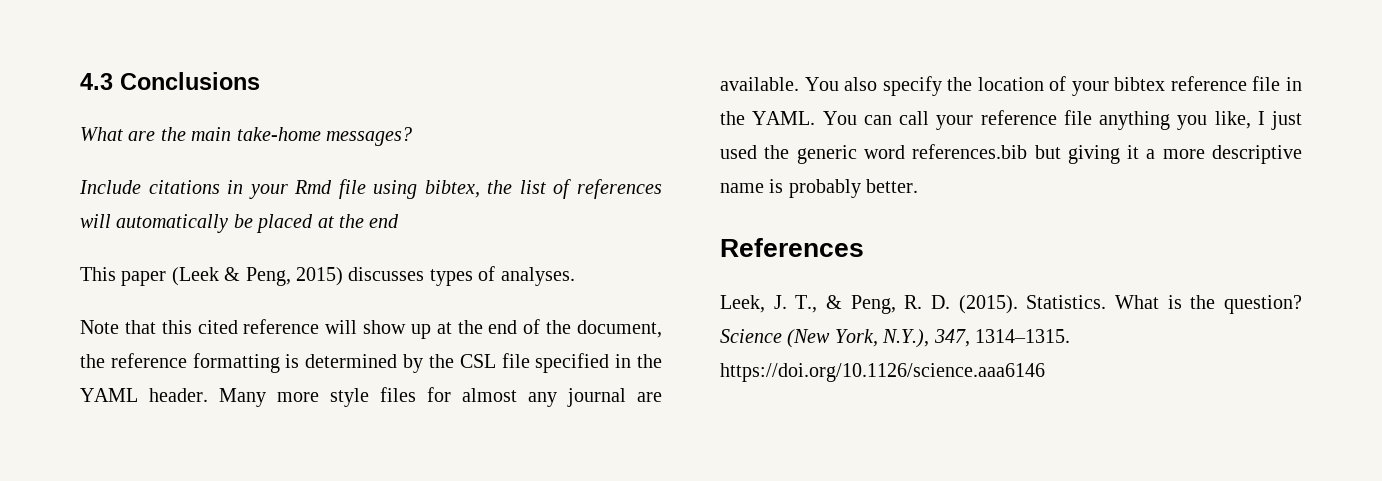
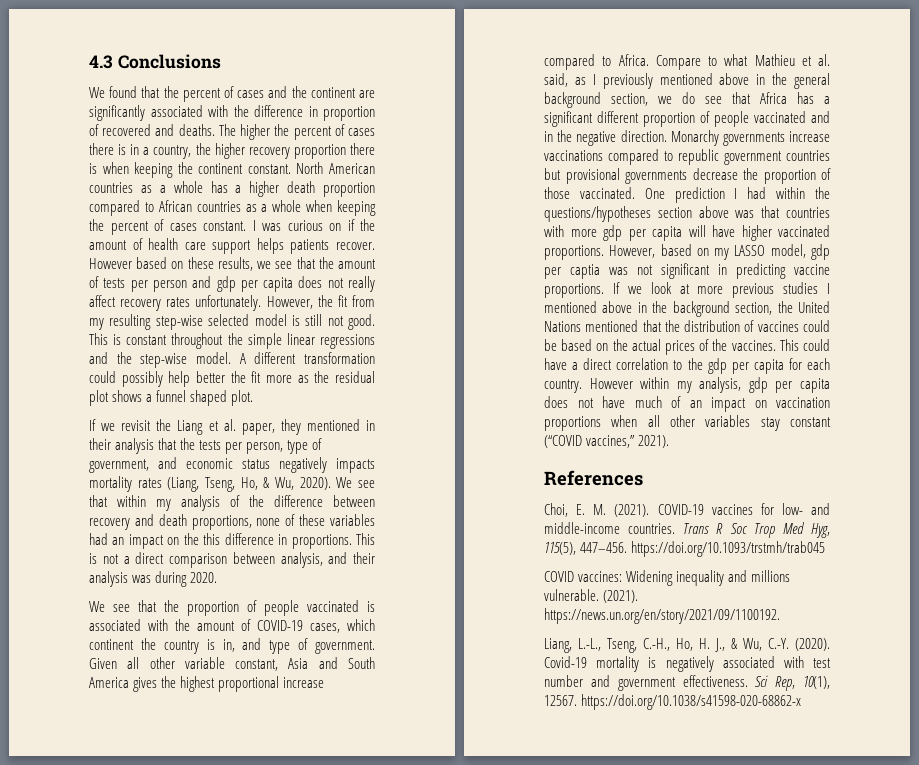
[80,127,412,146] [79,179,663,199] [80,214,400,233] [80,266,575,286] [80,319,663,339] [80,353,662,373] [80,387,662,407] [720,76,1302,96] [720,110,1302,130] [720,144,1302,164] [720,179,919,198] [720,238,864,257] [720,295,1303,314] [720,329,1070,348] [720,363,1045,382] What are the main take-home messages? // Include citations in your Rmd file using bibtex, the list of references will automatically be placed at the end // This paper (Leek & Peng, 2015) discusses types of analyses. // Note that this cited reference will show up at the end of the document, the reference formatting is determined by the CSL file specified in the YAML header. Many more style files for almost any journal are available. You also specify the location of your bibtex reference file in the YAML. You can call your reference file anything you like, I just used the generic word references.bib but giving it a more descriptive name is probably better. // References // Leek, J. T., & Peng, R. D. (2015). Statistics. What is the question? Science (New York, N.Y.), 347, 1314–1315. https://doi.org/10.1126/science.aaa6146 -> [89,86,375,102] [89,105,375,121] [89,124,376,140] [89,143,375,159] [89,162,376,178] [89,181,375,197] [89,200,376,216] [89,219,375,235] [89,238,376,254] [89,257,377,271] [89,276,376,292] [89,295,375,311] [89,314,375,330] [89,333,375,349] [89,352,375,368] [89,371,375,387] [89,390,254,406] [89,419,375,435] [89,438,323,454] [89,457,375,473] [89,476,375,492] [89,495,375,511] [89,514,375,530] [89,533,376,549] [89,552,375,568] [89,571,218,587] [89,600,375,616] [89,619,375,633] [89,638,375,654] [89,657,375,671] [89,676,325,692] [544,54,830,70] [544,73,830,89] [544,92,830,108] [544,111,830,127] [544,130,830,146] [544,149,830,165] [544,168,831,184] [544,187,830,203] [544,206,830,222] [544,225,830,241] [544,244,830,260] [544,263,830,279] [544,282,830,298] [544,301,830,317] [544,320,830,332] [544,339,830,355] [544,358,830,374] [544,377,830,393] [544,396,830,412] [544,415,831,431] [544,435,670,448] [544,470,643,486] [544,503,830,517] [544,522,830,538] [544,541,826,557] [544,570,791,586] [544,589,639,603] [544,608,780,624] [544,638,830,653] [544,656,831,672] [544,675,830,691] [544,694,802,710] We found that the percent of cases and the continent are significantly associated with the difference in proportion of recovered and deaths. The higher the percent of cases there is in a country, the higher recovery proportion there is when keeping the continent constant. North American countries as a whole has a higher death proportion compared to African countries as a whole when keeping the percent of cases constant. I was curious on if the amount of health care support helps patients recover. However based on these results, we see that the amount of tests per person and gdp per capita does not really affect recovery rates unfortunately. However, the fit from my resulting step-wise selected model is still not good. This is constant throughout the simple linear regressions and the step-wise model. A different transformation could possibly help better the fit more as the residual plot shows a funnel shaped plot. // If we revisit the Liang et al. paper, they mentioned in their analysis that the tests per person, type of government, and economic status negatively impacts mortality rates (Liang, Tseng, Ho, & Wu, 2020). We see that within my analysis of the difference between recovery and death proportions, none of these variables had an impact on the this difference in proportions. This is not a direct comparison between analysis, and their analysis was during 2020. // We see that the proportion of people vaccinated is associated with the amount of COVID-19 cases, which continent the country is in, and type of government. Given all other variable constant, Asia and South America gives the highest proportional increase compared to Africa. Compare to what Mathieu et al. said, as I previously mentioned above in the general background section, we do see that Africa has a significant different proportion of people vaccinated and in the negative direction. Monarchy governments increase vaccinations compared to republic government countries but provisional governments decrease the proportion of those vaccinated. One prediction I had within the questions/hypotheses section above was that countries with more gdp per capita will have higher vaccinated proportions. However, based on my LASSO model, gdp per captia was not significant in predicting vaccine proportions. If we look at more previous studies I mentioned above in the background section, the United Nations mentioned that the distribution of vaccines could be based on the actual prices of the vaccines. This could have a direct correlation to the gdp per capita for each country. However within my analysis, gdp per capita does not have much of an impact on vaccination proportions when all other variables stay constant (“COVID vaccines,” 2021). // References // Choi, E. M. (2021). COVID-19 vaccines for low- and middle-income countries. Trans R Soc Trop Med Hyg, 115(5), 447–456. https://doi.org/10.1093/trstmh/trab045 // COVID vaccines: Widening inequality and millions vulnerable. (2021). https://news.un.org/en/story/2021/09/1100192. // Liang, L.-L., Tseng, C.-H., Ho, H. J., & Wu, C.-Y. (2020). Covid-19 mortality is negatively associated with test number and government effectiveness. Sci Rep, 10(1), 12567. https://doi.org/10.1038/s41598-020-68862-x

